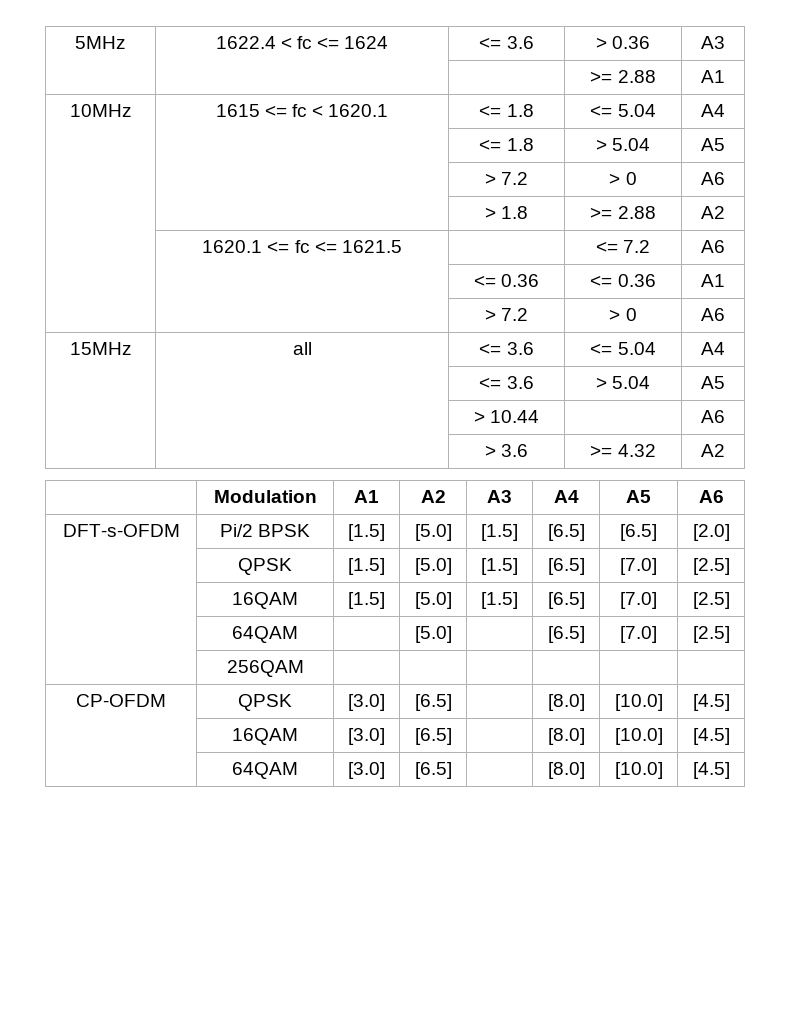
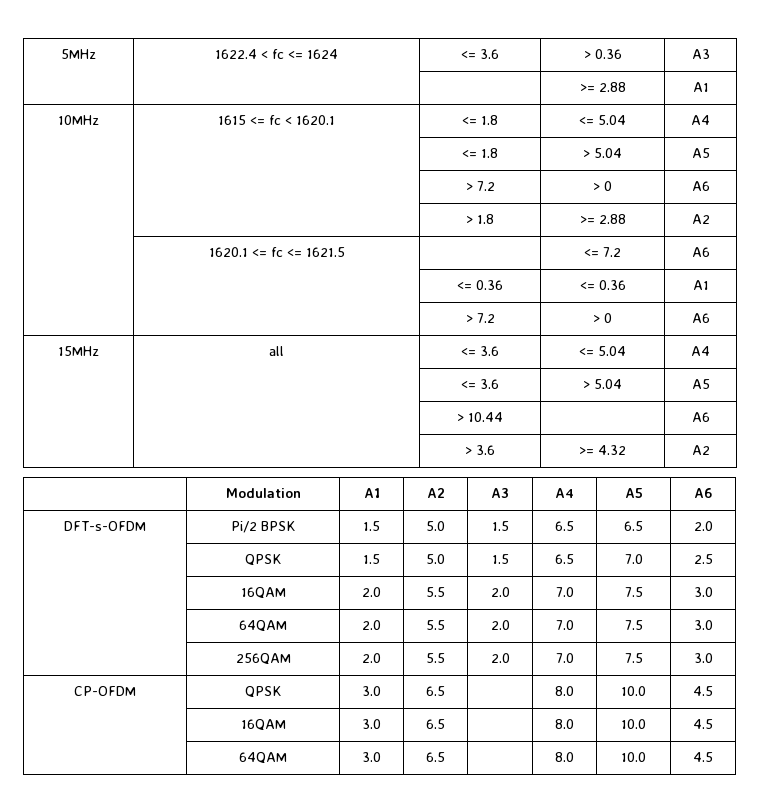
[348,524,385,541] [414,524,452,541] [481,524,518,541] [547,524,585,541] [620,524,657,541] [692,524,730,541] [238,558,292,575] [348,558,385,575] [414,558,452,575] [481,558,518,575] [547,558,585,575] [620,558,657,575] [692,558,730,575] [232,592,298,609] [348,592,385,609] [414,592,452,609] [481,592,518,609] [547,592,585,609] [620,592,657,609] [692,592,730,609] [232,626,298,643] [414,626,452,643] [547,626,585,643] [620,626,657,643] [692,626,730,643] [226,660,304,677] [76,694,166,707] [238,694,292,711] [348,694,385,711] [414,694,452,711] [547,694,585,711] [614,694,663,711] [692,694,730,711] [232,728,298,745] [348,728,385,745] [414,728,452,745] [547,728,585,745] [614,728,663,745] [692,728,730,745] [232,762,298,779] [348,762,385,779] [414,762,452,779] [547,762,585,779] [614,762,663,779] [692,762,730,779] [1.5] | [5.0] | [1.5] | [6.5] | [6.5] | [2.0] // | QPSK | [1.5] | [5.0] | [1.5] | [6.5] | [7.0] | [2.5] // | 16QAM | [1.5] | [5.0] | [1.5] | [6.5] | [7.0] | [2.5] // | 64QAM | | [5.0] | | [6.5] | [7.0] | [2.5] // | 256QAM | | | | | | // CP-OFDM | QPSK | [3.0] | [6.5] | | [8.0] | [10.0] | [4.5] // | 16QAM | [3.0] | [6.5] | | [8.0] | [10.0] | [4.5] // | 64QAM | [3.0] | [6.5] | | [8.0] | [10.0] | [4.5] -> [363,521,380,531] [426,521,445,531] [491,521,509,531] [555,521,574,531] [624,521,643,531] [693,521,713,531] [245,554,281,566] [363,554,380,564] [426,554,445,564] [491,554,509,564] [555,554,574,564] [624,554,643,564] [693,554,713,564] [240,587,286,599] [362,587,381,597] [426,587,445,597] [490,587,510,597] [555,587,574,597] [624,587,643,597] [693,587,713,597] [239,620,287,632] [362,620,381,630] [426,620,445,630] [490,620,510,630] [555,620,574,630] [624,620,643,630] [693,620,713,630] [235,653,291,665] [362,653,381,663] [426,653,445,663] [490,653,510,663] [555,653,574,663] [624,653,643,663] [693,653,713,663] [74,686,136,696] [245,686,281,698] [362,686,381,696] [426,686,445,696] [555,686,574,696] [621,686,646,696] [693,686,713,696] [240,719,286,731] [362,719,381,729] [426,719,445,729] [555,719,574,729] [621,719,646,729] [693,719,713,729] [239,752,287,764] [362,752,381,762] [426,752,445,762] [555,752,574,762] [621,752,646,762] [693,752,713,762] 1.5 | 5.0 | 1.5 | 6.5 | 6.5 | 2.0 // | QPSK | 1.5 | 5.0 | 1.5 | 6.5 | 7.0 | 2.5 // | 16QAM | 2.0 | 5.5 | 2.0 | 7.0 | 7.5 | 3.0 // | 64QAM | 2.0 | 5.5 | 2.0 | 7.0 | 7.5 | 3.0 // | 256QAM | 2.0 | 5.5 | 2.0 | 7.0 | 7.5 | 3.0 // CP-OFDM | QPSK | 3.0 | 6.5 | | 8.0 | 10.0 | 4.5 // | 16QAM | 3.0 | 6.5 | | 8.0 | 10.0 | 4.5 // | 64QAM | 3.0 | 6.5 | | 8.0 | 10.0 | 4.5

